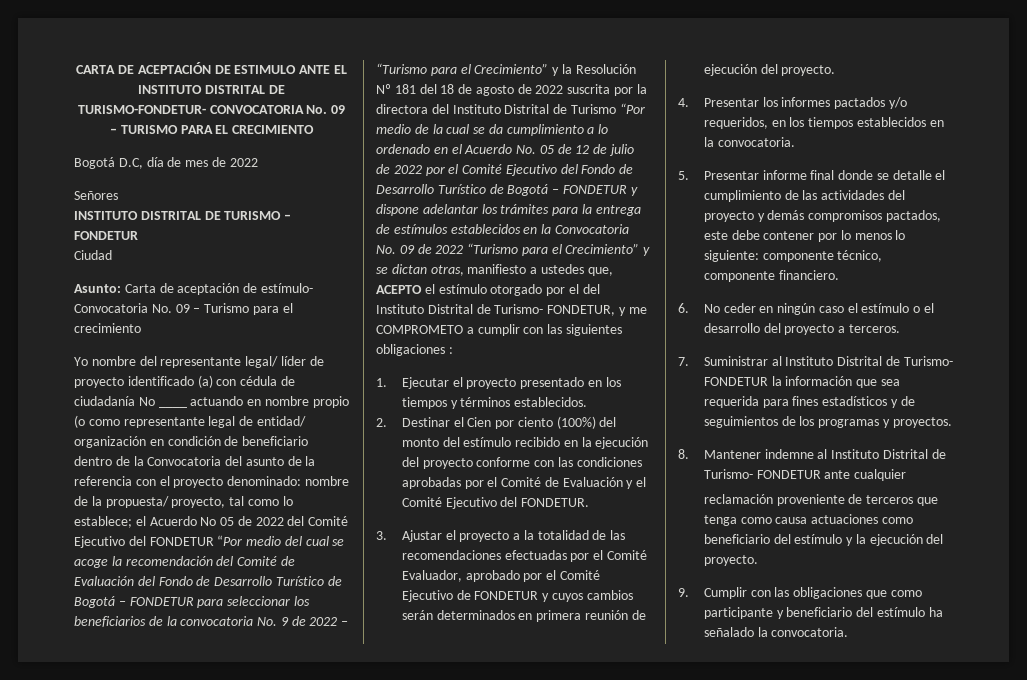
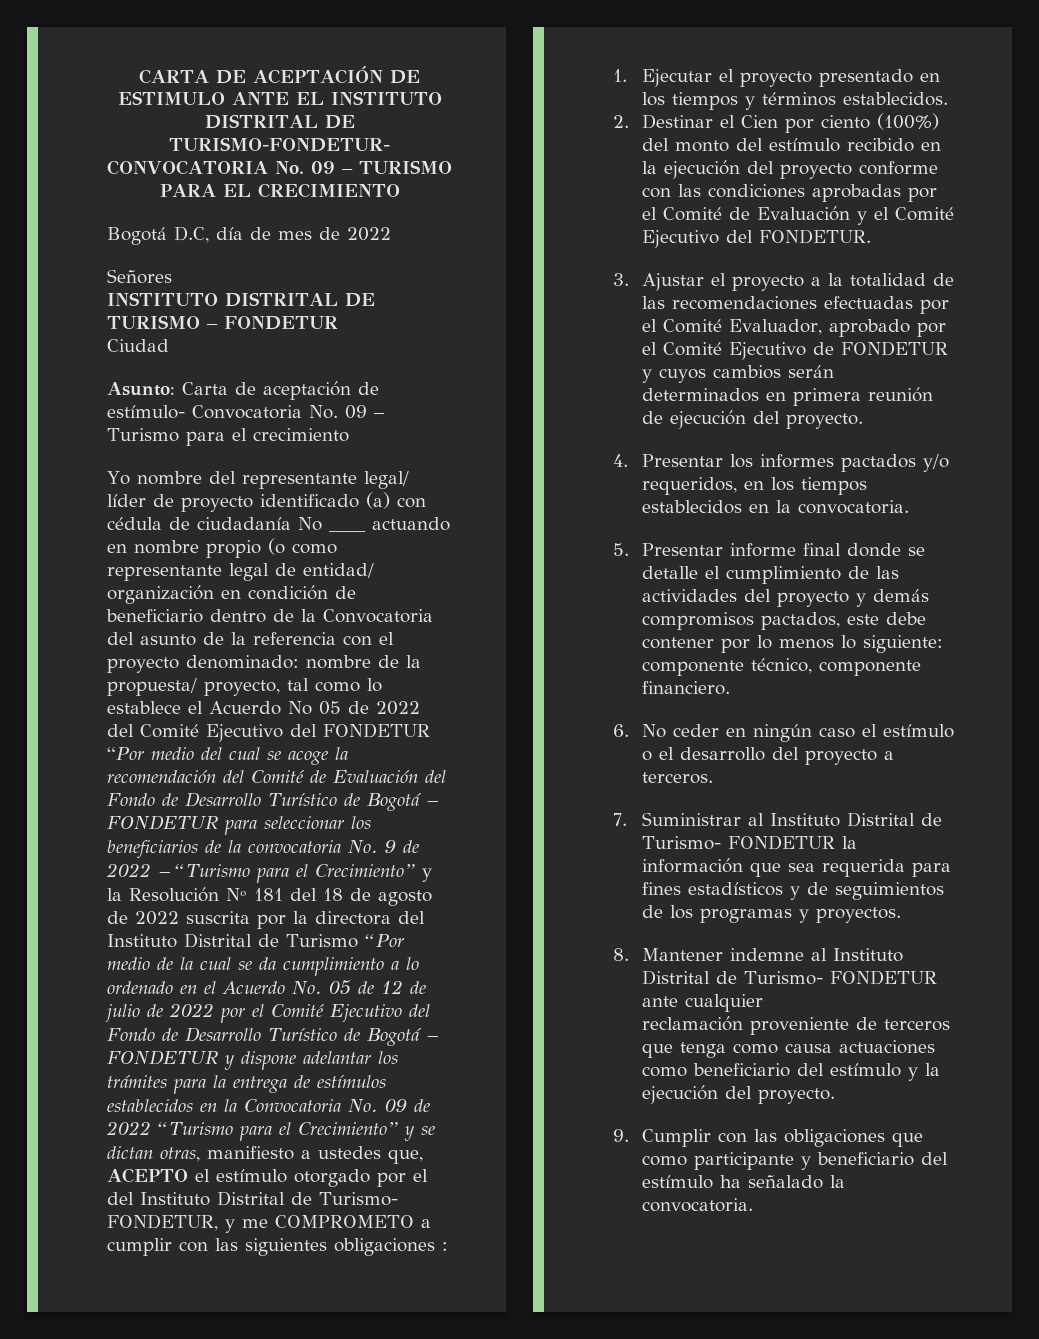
[74,516,132,528] establece; -> [107,701,181,714] establece

